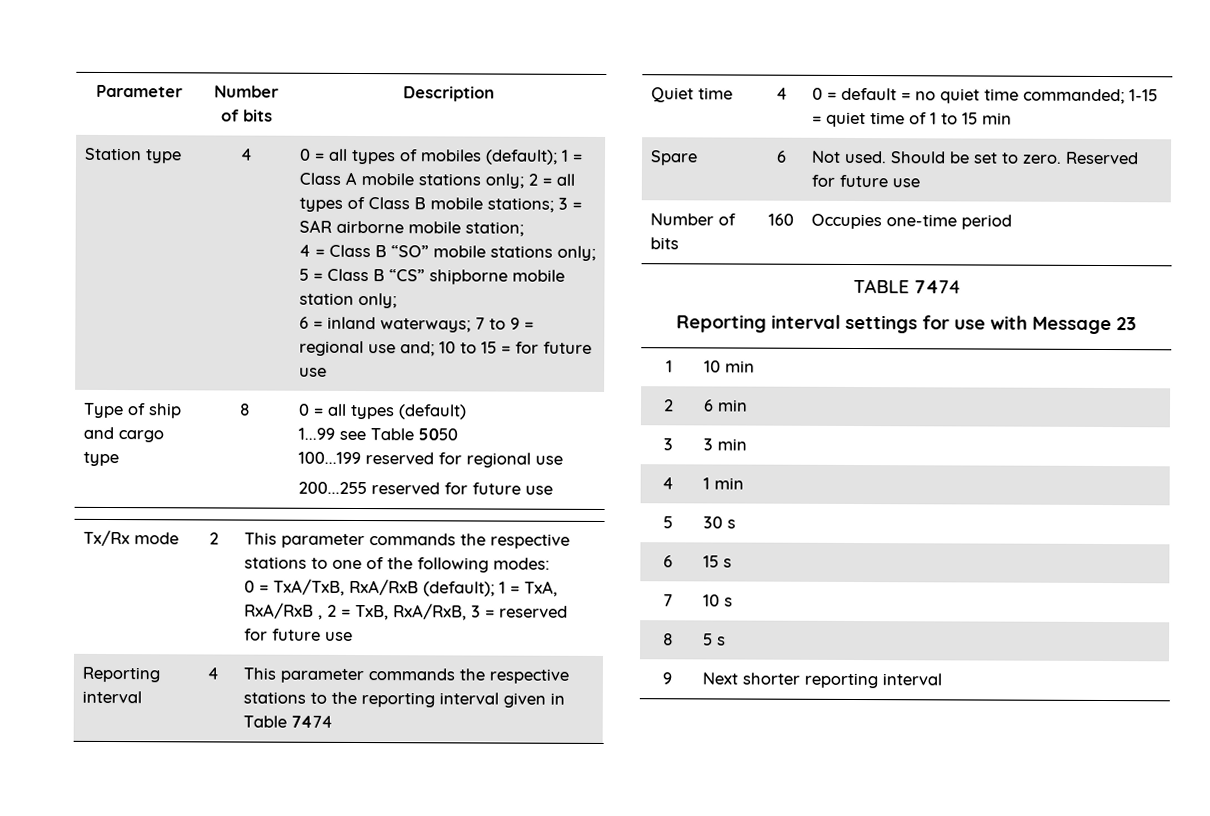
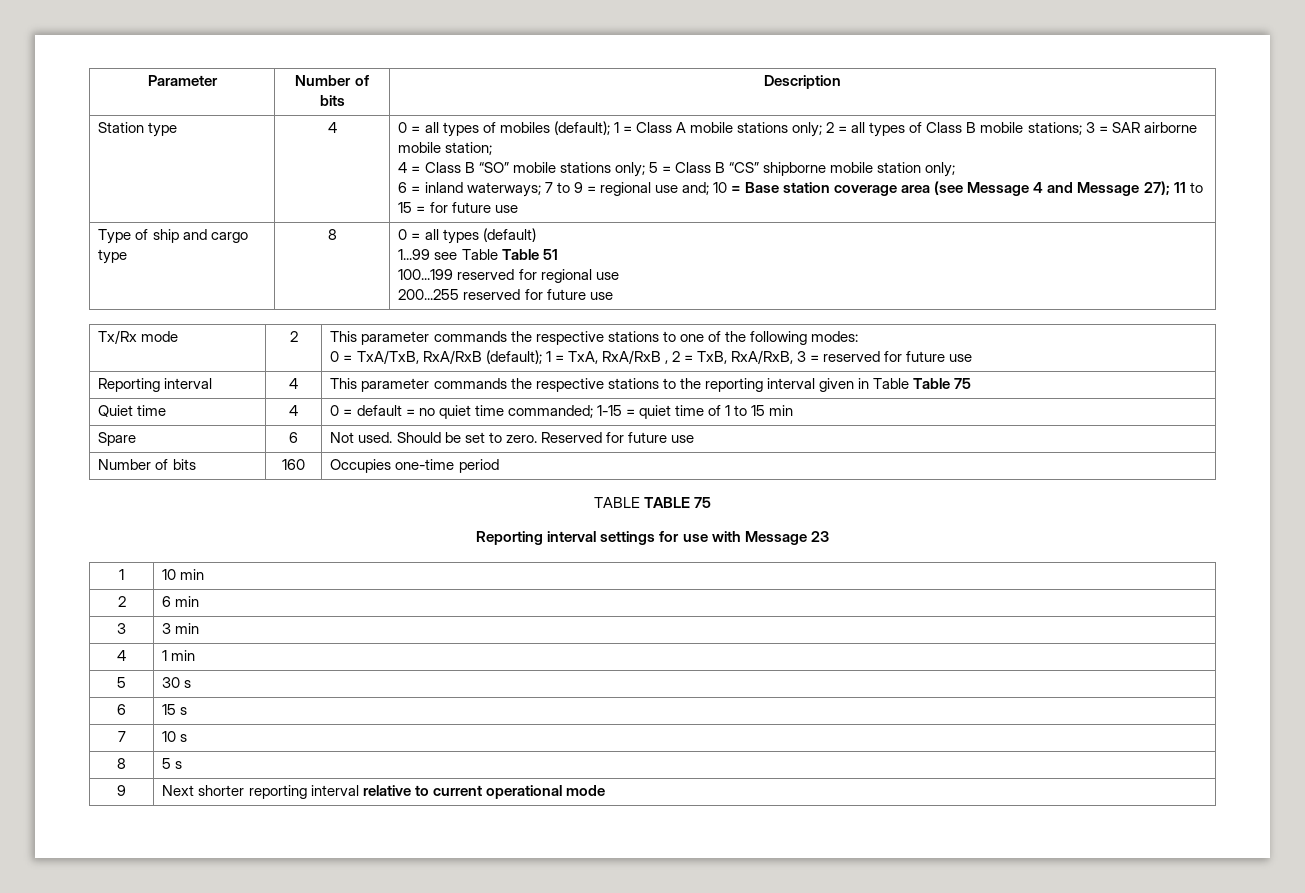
(457, 347) none -> [731,181,1186,196] = Base station coverage area (see Message 4 and Message 27); 11
[418,428,459,441] 5050 -> [501,249,558,260] Table 51
[291,715,334,728] 7474 -> [913,378,972,389] Table 75
[913,280,961,294] 7474 -> [644,497,712,508] TABLE 75
(943, 679) none -> [362,785,605,799] relative to current operational mode

